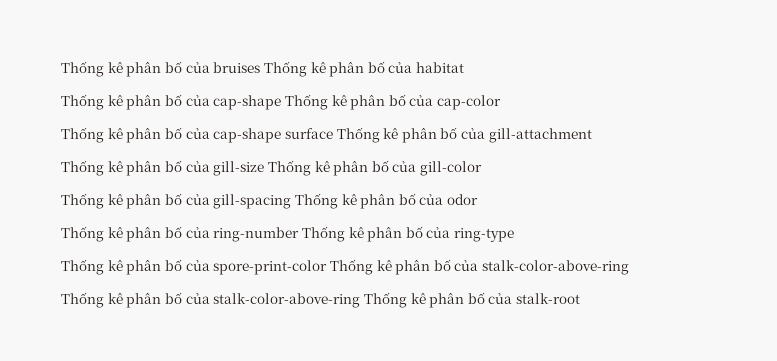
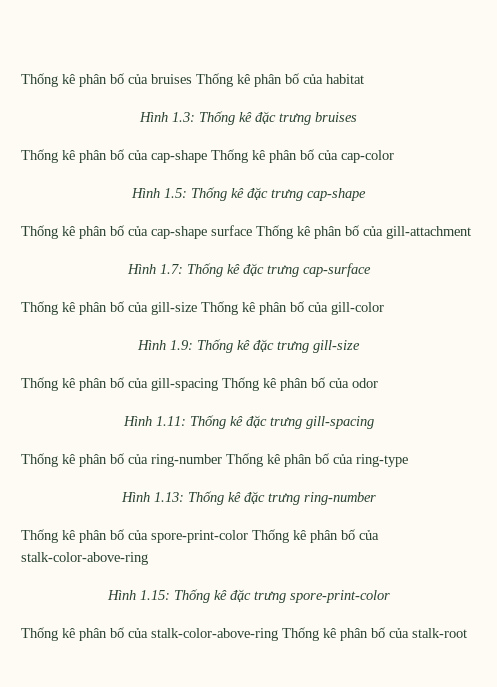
(465, 67) none -> [139,111,357,125] // Hình 1.3: Thống kê đặc trưng bruises
(502, 102) none -> [131,187,366,201] // Hình 1.5: Thống kê đặc trưng cap-shape
(592, 135) none -> [126,263,371,277] // Hình 1.7: Thống kê đặc trưng cap-surface
(483, 168) none -> [137,339,360,353] // Hình 1.9: Thống kê đặc trưng gill-size
(479, 199) none -> [122,415,374,429] // Hình 1.11: Thống kê đặc trưng gill-spacing
(515, 235) none -> [120,491,376,505] // Hình 1.13: Thống kê đặc trưng ring-number
(630, 267) none -> [106,589,390,603] // Hình 1.15: Thống kê đặc trưng spore-print-color

